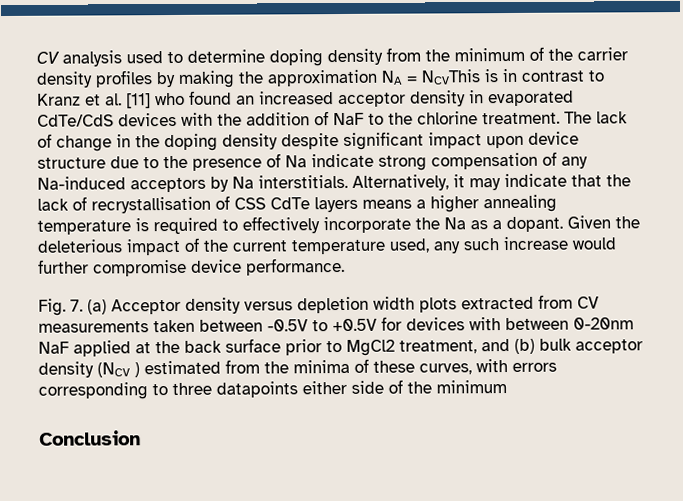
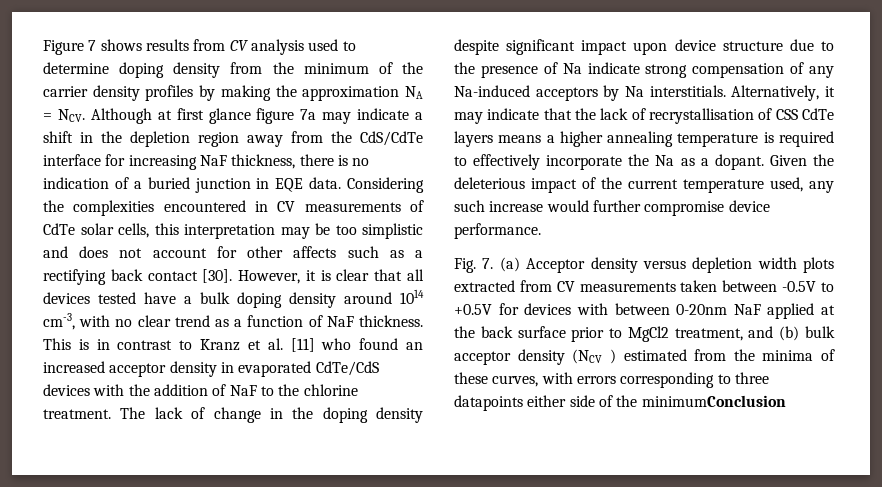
(36, 57) none -> [43,39,226,55] Figure 7 shows results from
[421,69,481,85] NCVThis -> [57,108,423,124] [43,131,423,147] [43,154,370,170] [43,177,424,193] [43,200,424,216] [43,223,423,239] [43,246,424,258] [43,269,424,285] [43,289,424,308] [43,313,423,330] [43,338,71,350] NCV. Although at first glance figure 7a may indicate a shift in the depletion region away from the CdS/CdTe interface for increasing NaF thickness, there is no indication of a buried junction in EQE data. Considering the complexities encountered in CV measurements of CdTe solar cells, this interpretation may be too simplistic and does not account for other affects such as a rectifying back contact [30]. However, it is clear that all devices tested have a bulk doping density around 1014 cm-3, with no clear trend as a function of NaF thickness. This
[436,380,507,394] [39,430,141,446] minimum // Conclusion -> [641,395,786,407] minimumConclusion

